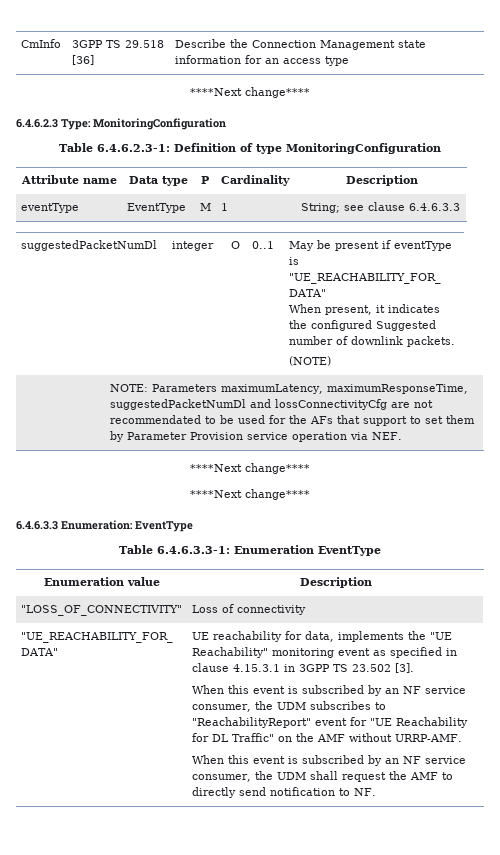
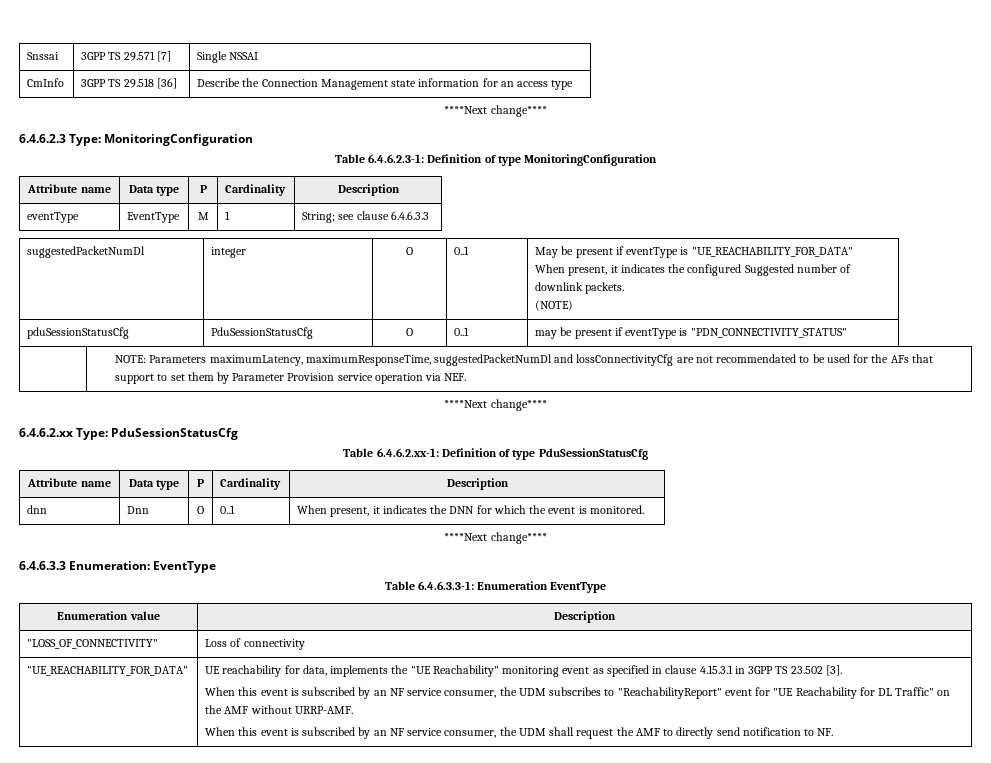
(21, 43) none -> [27,52,60,60] [81,51,171,62] [197,51,259,63] Snssai | 3GPP TS 29.571 [7] | Single NSSAI //
(332, 361) none -> [27,327,130,339] [211,327,314,339] [406,328,413,336] [454,327,470,336] [535,327,847,339] // pduSessionStatusCfg | PduSessionStatusCfg | O | 0..1 | may be present if eventType is "PDN_CONNECTIVITY_STATUS"
(310, 468) none -> [19,428,239,440] [343,448,648,460] [27,478,111,487] [128,479,180,490] [197,479,204,487] [220,478,282,490] [446,478,509,490] [27,505,48,514] [127,506,150,514] [197,506,204,514] [220,505,236,514] [297,505,644,517] // 6.4.6.2.xx Type: PduSessionStatusCfg // Table 6.4.6.2.xx-1: Definition of type PduSessionStatusCfg // Attribute name | Data type | P | Cardinality | Description // dnn | Dnn | O | 0..1 | When present, it indicates the DNN for which the event is monitored.

